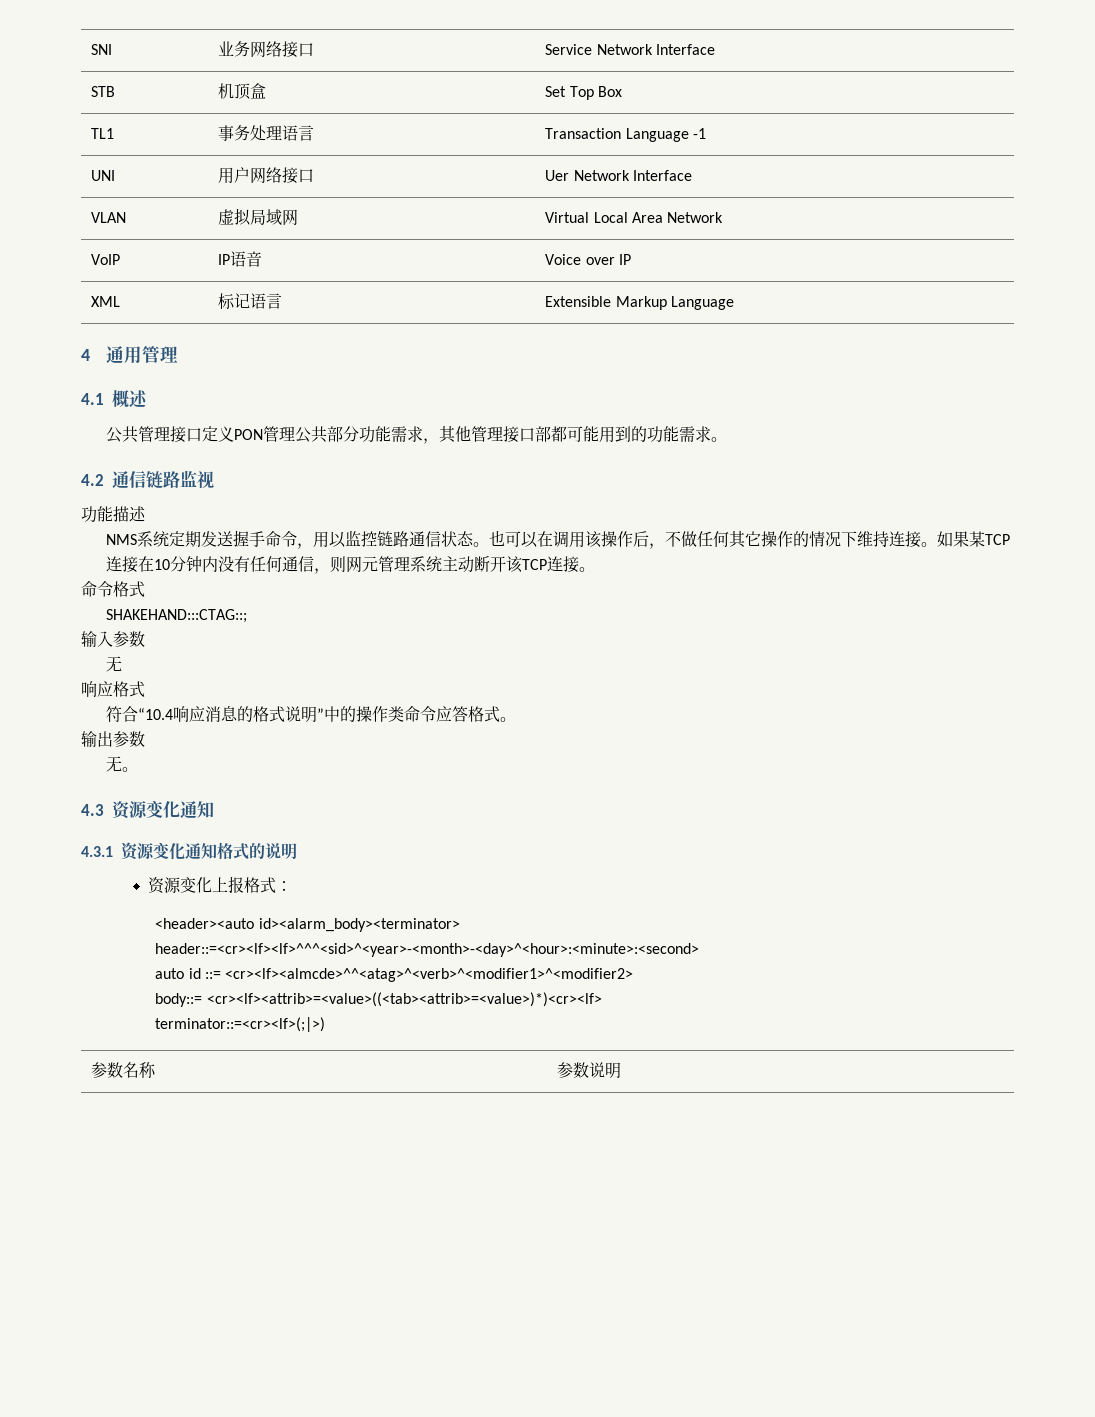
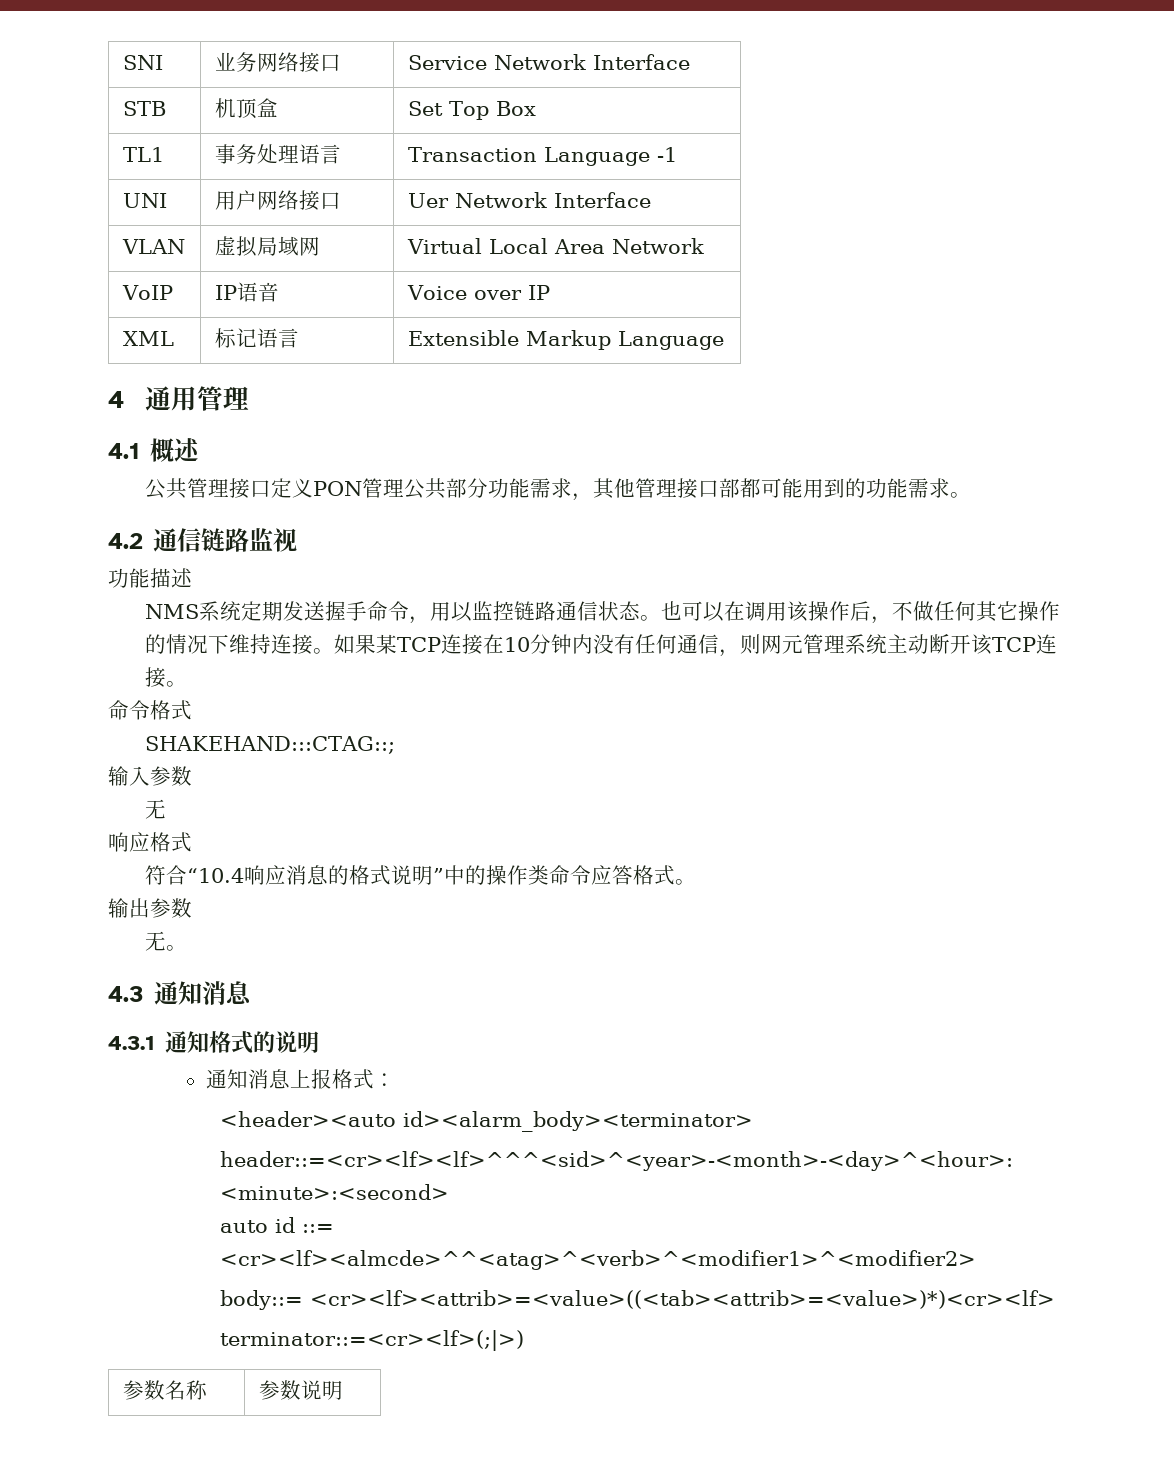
[112,800,214,819] 资源变化通知 -> [154,981,253,1005] 通知消息
[121,842,185,860] 资源变化 -> (155, 1043) none
[148,877,213,894] 资源变化 -> [205,1069,290,1089] 通知消息

